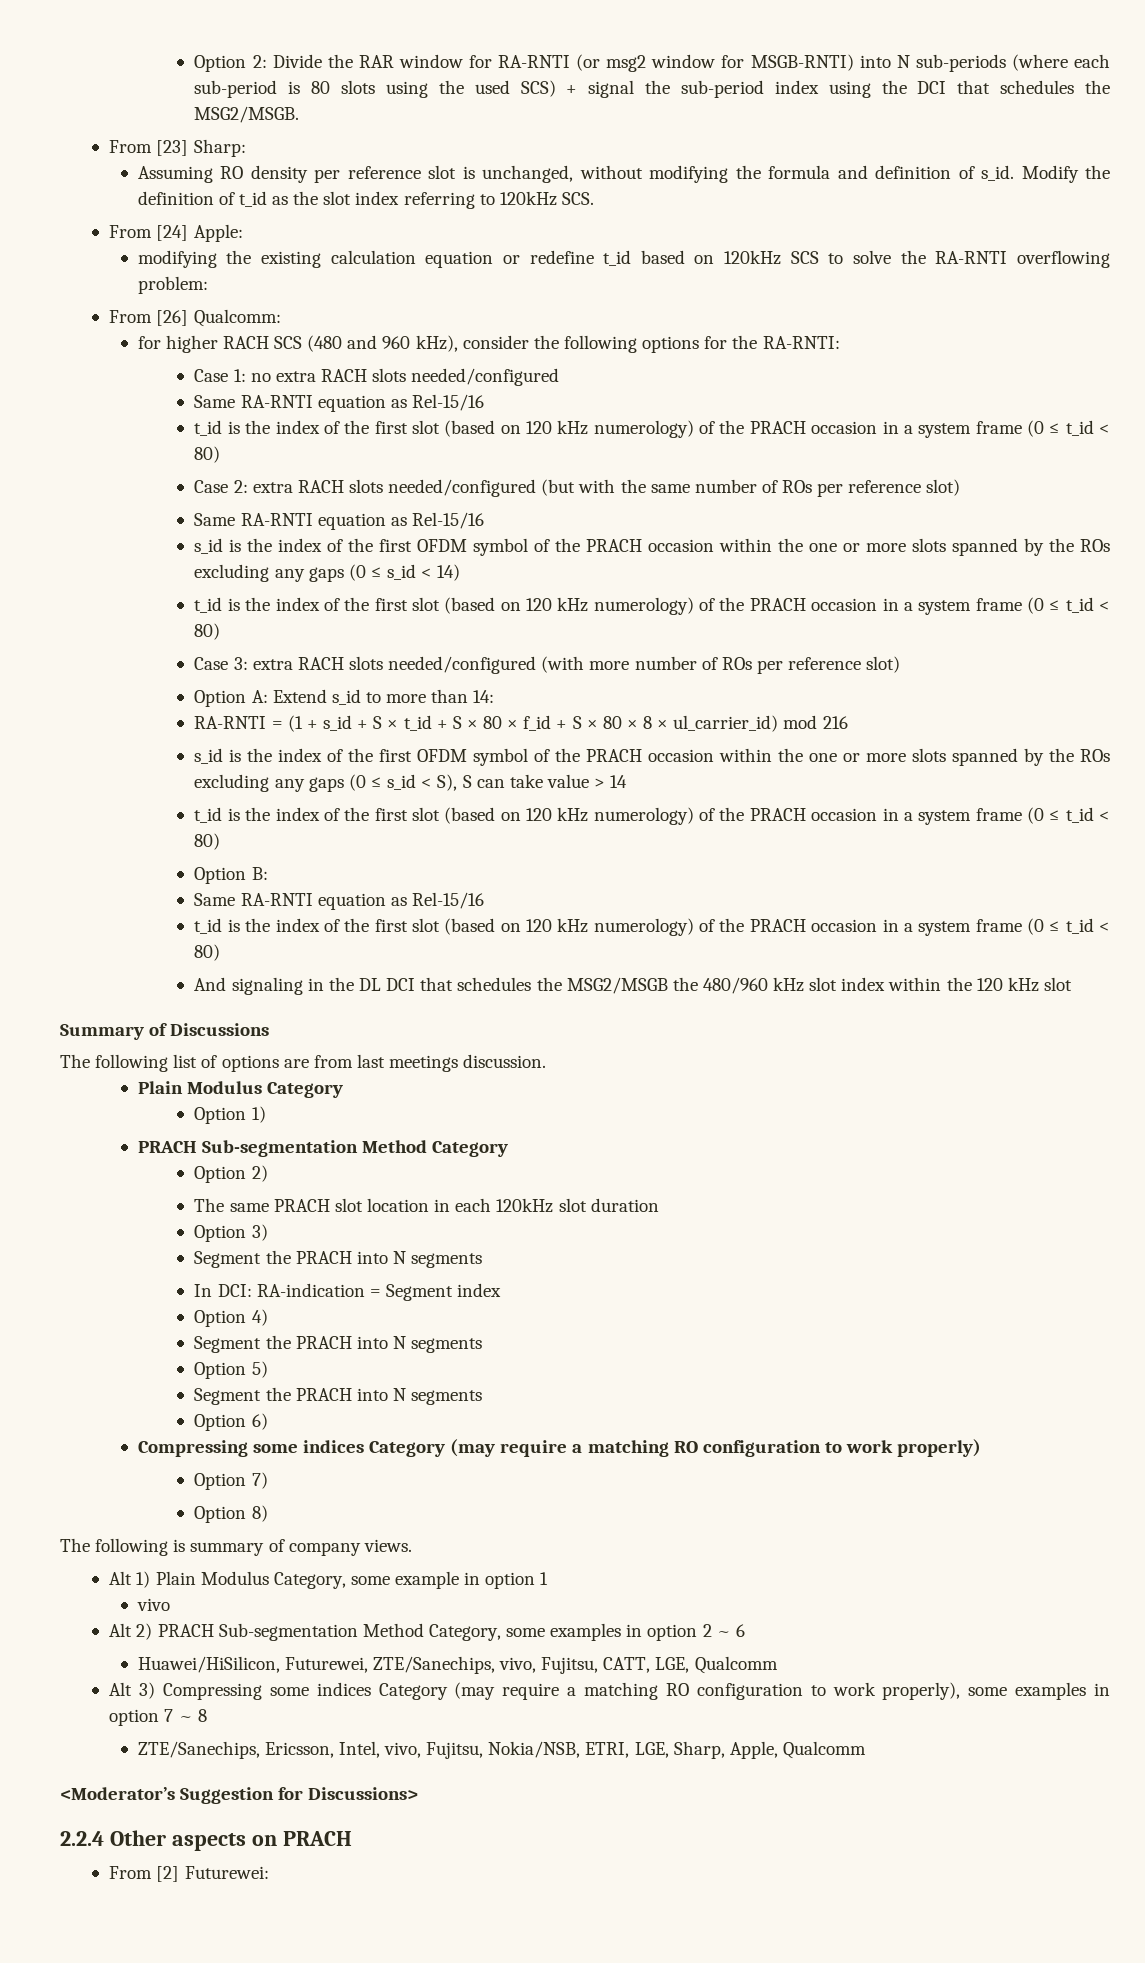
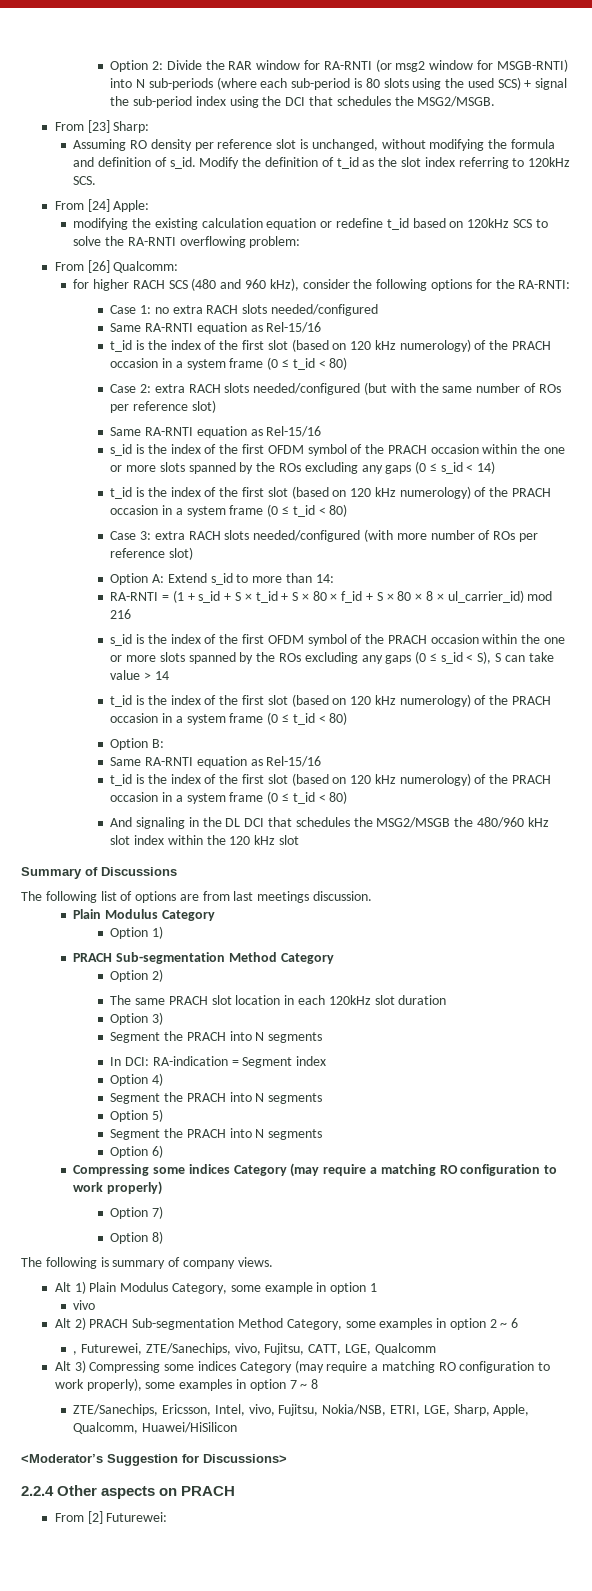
[137,1656,280,1673] Huawei/HiSilicon, -> [73,1351,78,1355] ,
[782,1741,866,1759] Qualcomm -> [73,1422,238,1434] Qualcomm, Huawei/HiSilicon

